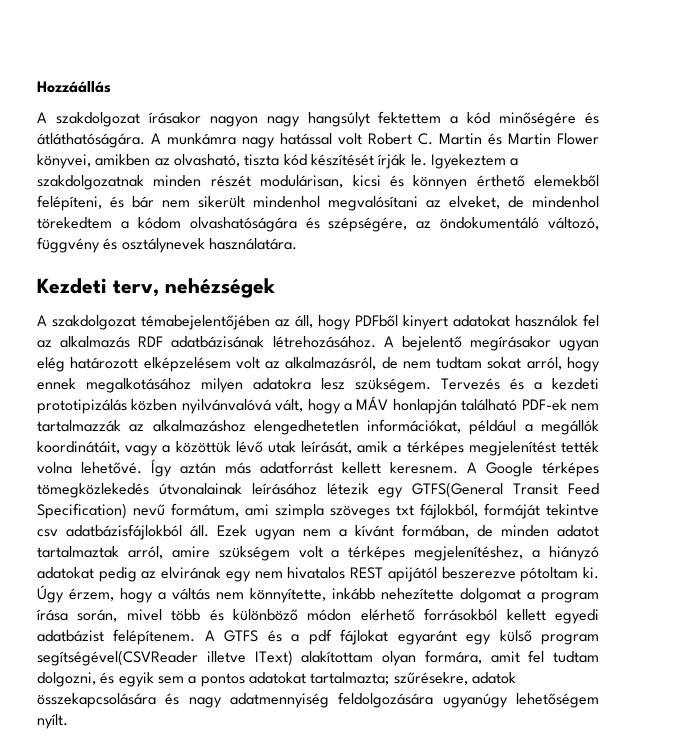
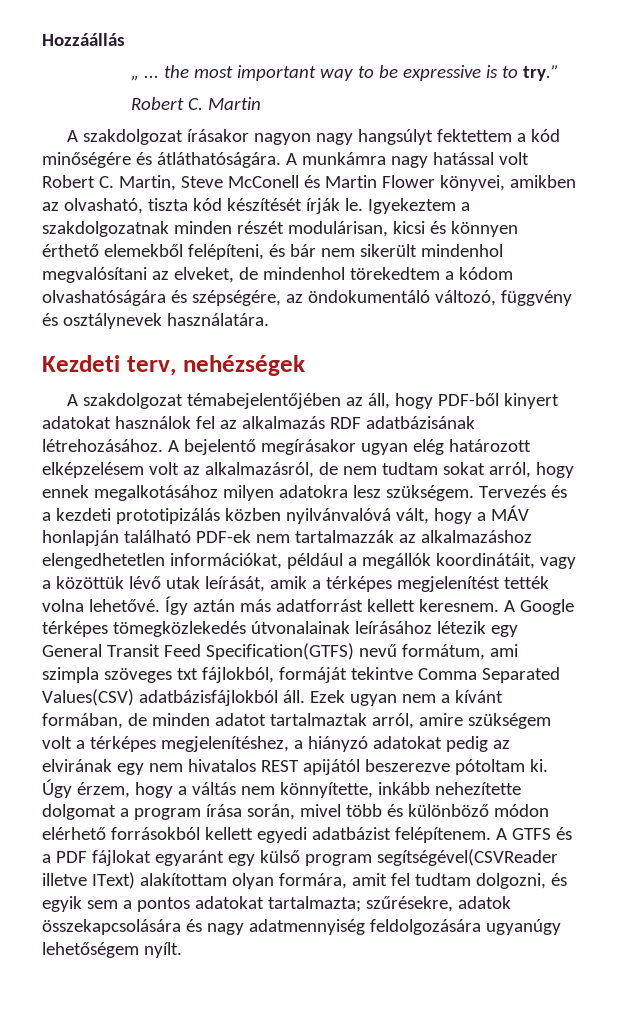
(111, 87) none -> [131,65,560,81] [131,97,262,110] // „ ... the most important way to be expressive is to try.” // Robert C. Martin
[439,133,482,145] Martin -> [118,175,299,191] Martin, Steve McConell
[355,315,398,327] PDFből -> [437,393,499,406] PDF-ből
[412,482,504,498] GTFS(General -> [42,644,102,657] General
[37,503,127,519] Specification) -> [205,643,354,660] Specification(GTFS)
[37,529,58,537] csv -> [417,667,560,683] [42,689,134,706] Comma Separated Values(CSV)
[308,629,332,645] pdf -> [55,851,87,863] PDF

